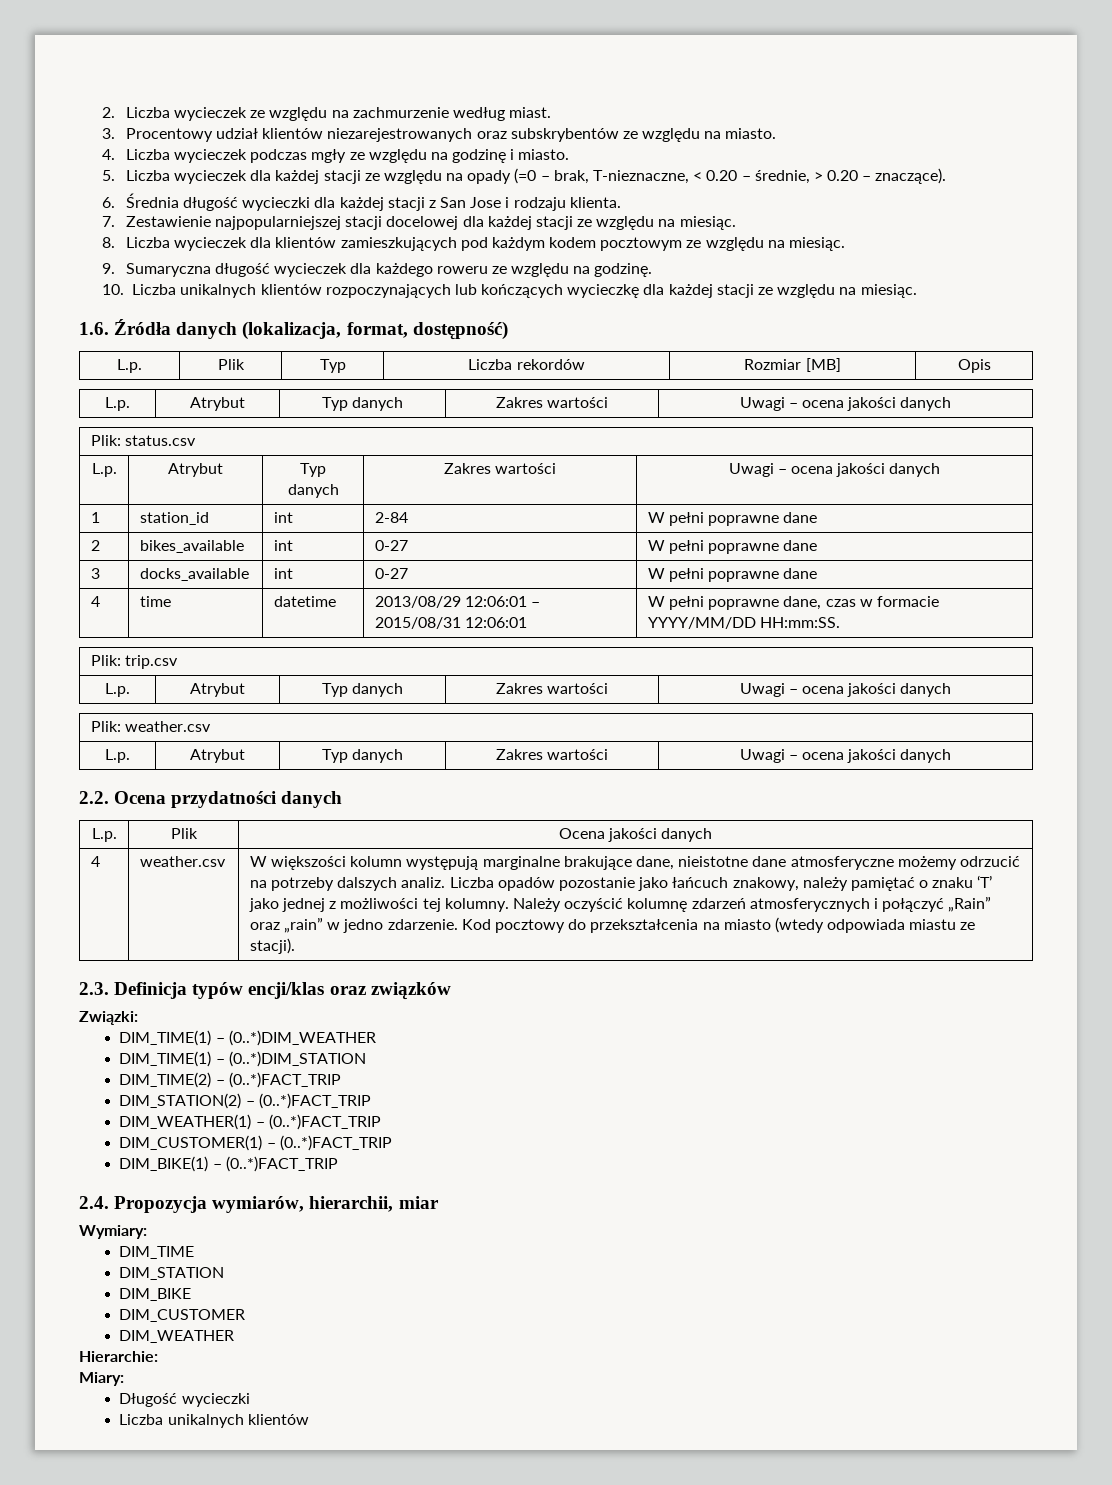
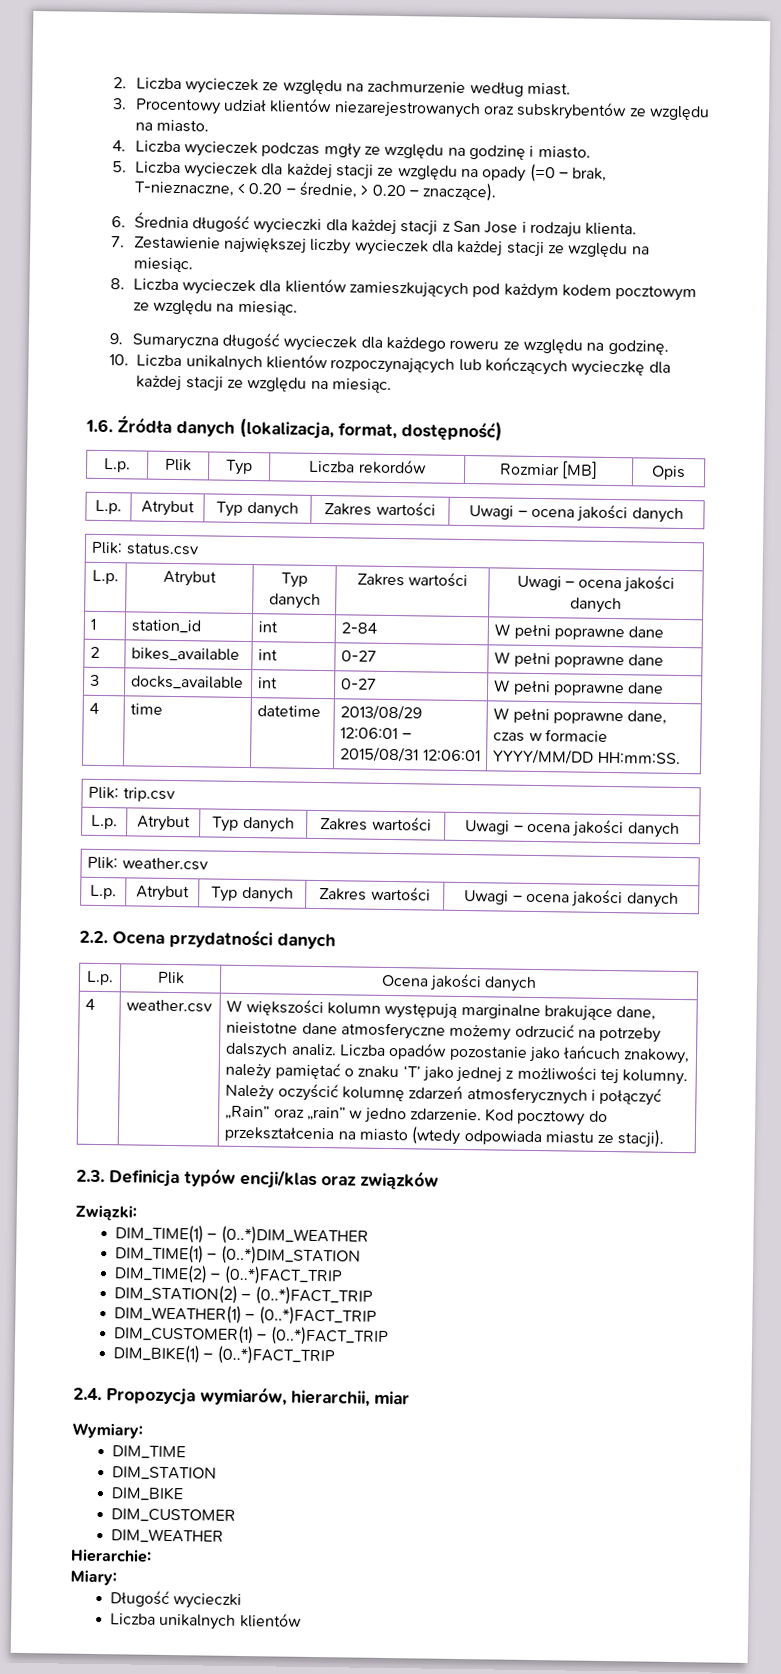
[214,216,459,230] najpopularniejszej stacji docelowej -> [224,237,429,256] największej liczby wycieczek

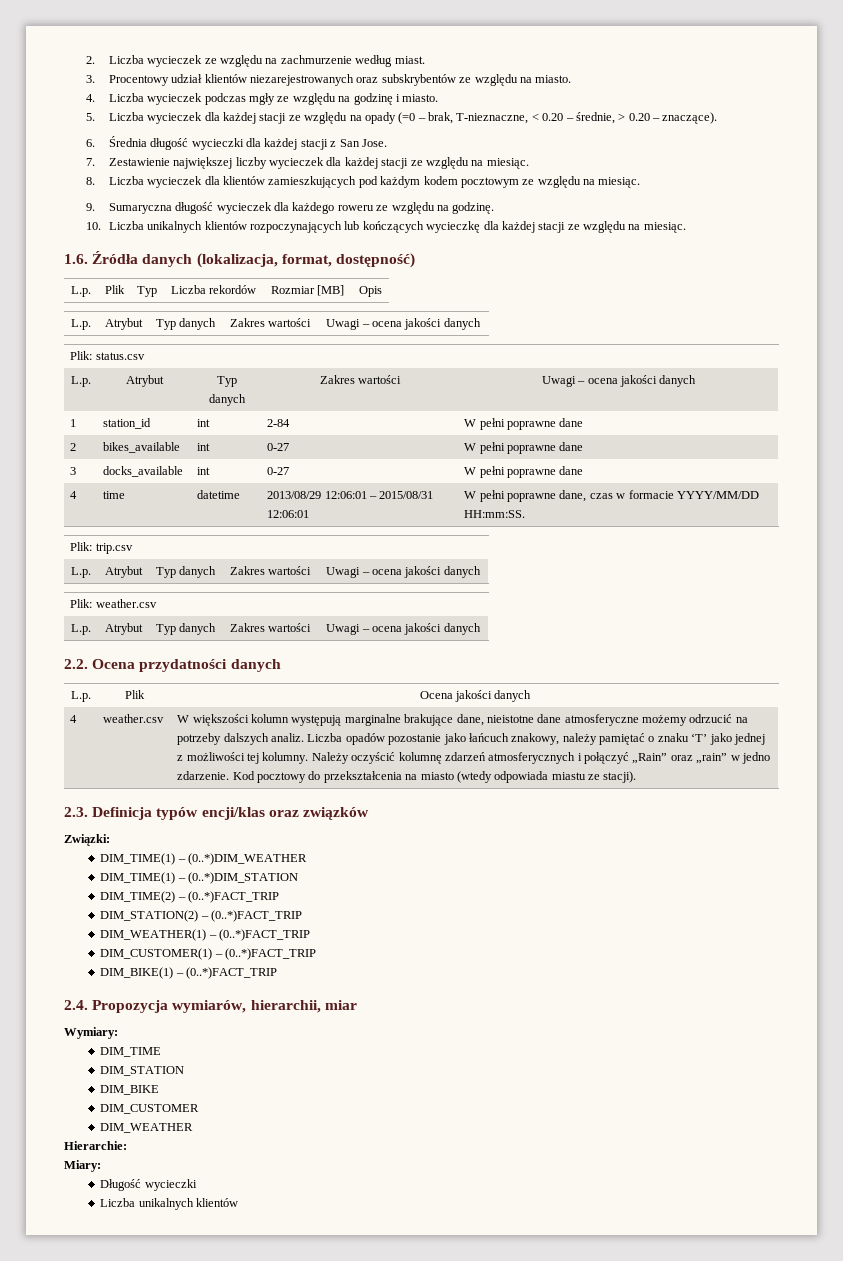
[484,221,638,238] Jose i rodzaju klienta. -> [361,139,387,147] Jose.

